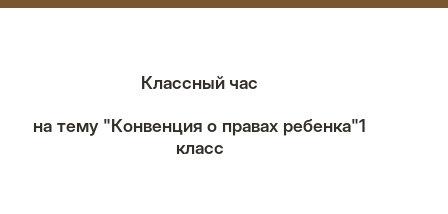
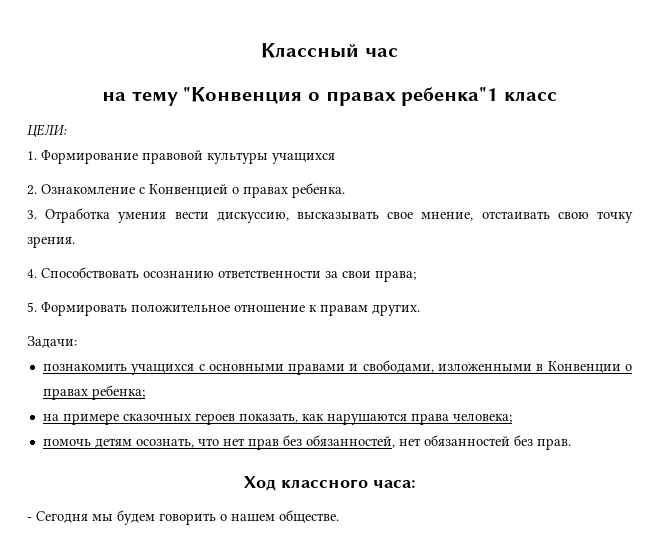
(224, 149) none -> [27,124,67,138] [27,150,335,164] [27,183,345,198] [27,208,633,223] [27,236,75,248] [27,267,416,282] [27,302,420,316] [27,336,77,348] [42,360,632,375] [42,385,145,400] [42,413,512,425] [42,435,571,450] [243,476,416,491] [27,510,339,525] // ЦЕЛИ: // 1. Формирование правовой культуры учащихся // 2. Ознакомление с Конвенцией о правах ребенка. // 3. Отработка умения вести дискуссию, высказывать свое мнение, отстаивать свою точку зрения. // 4. Способствовать осознанию ответственности за свои права; // 5. Формировать положительное отношение к правам других. // Задачи: // познакомить учащихся с основными правами и свободами, изложенными в Конвенции о правах ребенка; // на примере сказочных героев показать, как нарушаются права человека; // помочь детям осознать, что нет прав без обязанностей, нет обязанностей без прав. // Ход классного часа: // - Сегодня мы будем говорить о нашем обществе.

